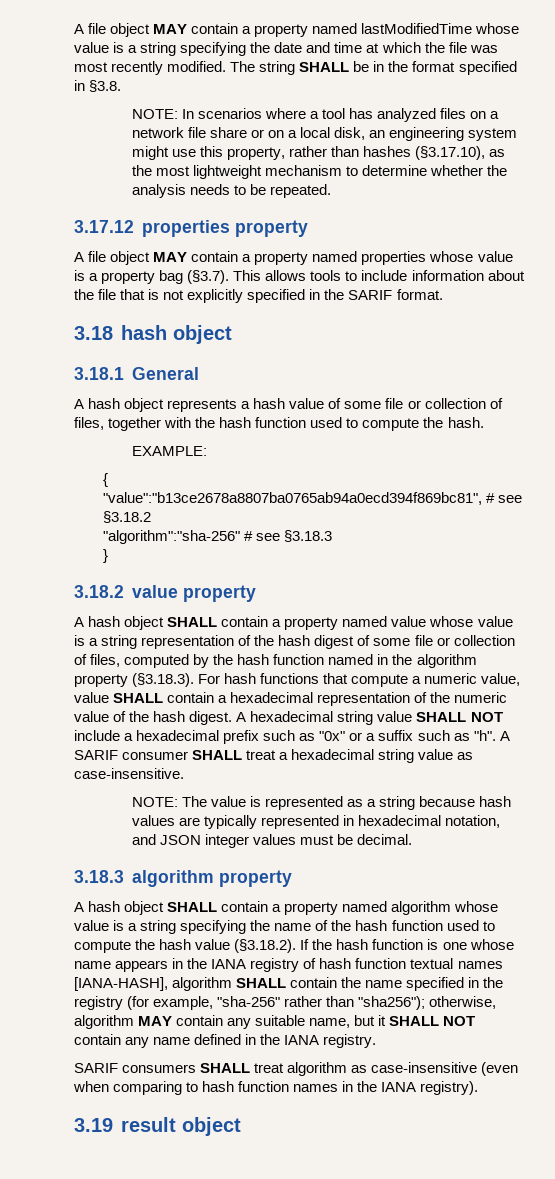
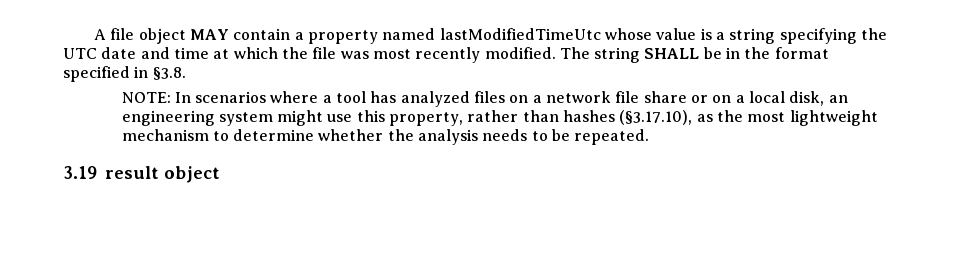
[74,23,520,37] [74,42,271,56] A file object MAY contain a property named lastModifiedTime whose value is a string specifying the -> [94,28,887,44] [63,48,97,59] A file object MAY contain a property named lastModifiedTimeUtc whose value is a string specifying the UTC
[74,220,308,237] [74,251,513,265] [74,270,525,284] [74,289,443,303] [74,325,232,344] [74,367,199,380] [74,398,503,412] [74,417,484,431] [131,446,207,456] [102,473,108,487] [102,492,522,505] [102,511,151,523] [102,530,333,544] [102,549,108,563] [74,585,256,602] [74,616,513,630] [74,635,515,649] [74,654,477,668] [74,673,521,687] [74,692,508,706] [74,711,503,725] [74,730,510,744] [74,749,474,763] [74,768,184,779] [131,796,512,810] [131,815,501,829] [131,834,413,848] [74,870,292,887] [74,901,499,915] [74,920,495,934] [74,939,514,953] [74,958,503,972] [74,977,504,991] [74,996,497,1010] [74,1015,476,1029] [74,1034,377,1048] [74,1062,519,1076] [73,1081,479,1095] // 3.17.12 properties property // A file object MAY contain a property named properties whose value is a property bag (§3.7). This allows tools to include information about the file that is not explicitly specified in the SARIF format. // 3.18 hash object // 3.18.1 General // A hash object represents a hash value of some file or collection of files, together with the hash function used to compute the hash. // EXAMPLE: // { // "value":"b13ce2678a8807ba0765ab94a0ecd394f869bc81", # see §3.18.2 // "algorithm":"sha-256" # see §3.18.3 // } // 3.18.2 value property // A hash object SHALL contain a property named value whose value is a string representation of the hash digest of some file or collection of files, computed by the hash function named in the algorithm property (§3.18.3). For hash functions that compute a numeric value, value SHALL contain a hexadecimal representation of the numeric value of the hash digest. A hexadecimal string value SHALL NOT include a hexadecimal prefix such as "0x" or a suffix such as "h". A SARIF consumer SHALL treat a hexadecimal string value as case-insensitive. // NOTE: The value is represented as a string because hash values are typically represented in hexadecimal notation, and JSON integer values must be decimal. // 3.18.3 algorithm property // A hash object SHALL contain a property named algorithm whose value is a string specifying the name of the hash function used to compute the hash value (§3.18.2). If the hash function is one whose name appears in the IANA registry of hash function textual names [IANA-HASH], algorithm SHALL contain the name specified in the registry (for example, "sha-256" rather than "sha256"); otherwise, algorithm MAY contain any suitable name, but it SHALL NOT contain any name defined in the IANA registry. // SARIF consumers SHALL treat algorithm as case-insensitive (even when comparing to hash function names in the IANA registry). -> (650, 137) none

